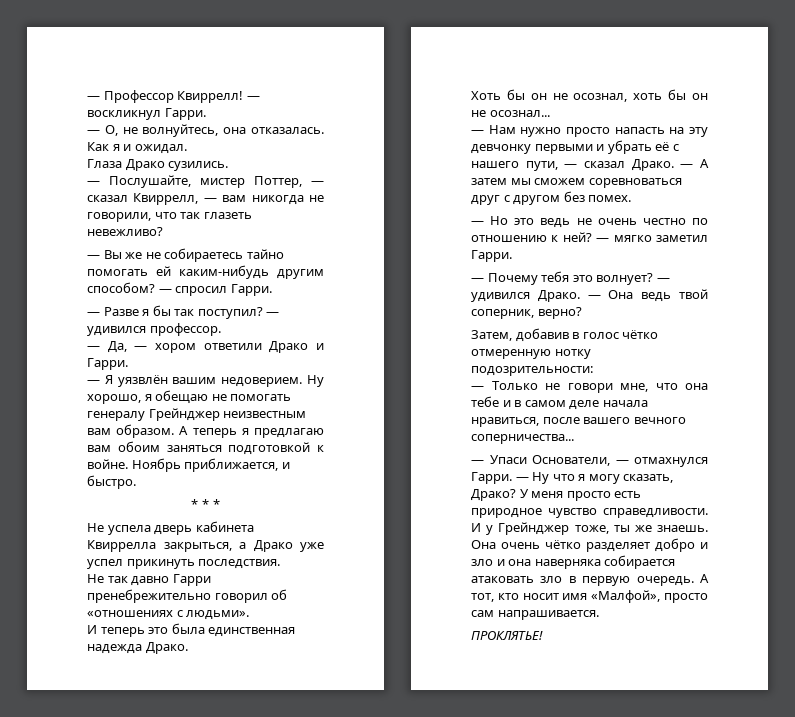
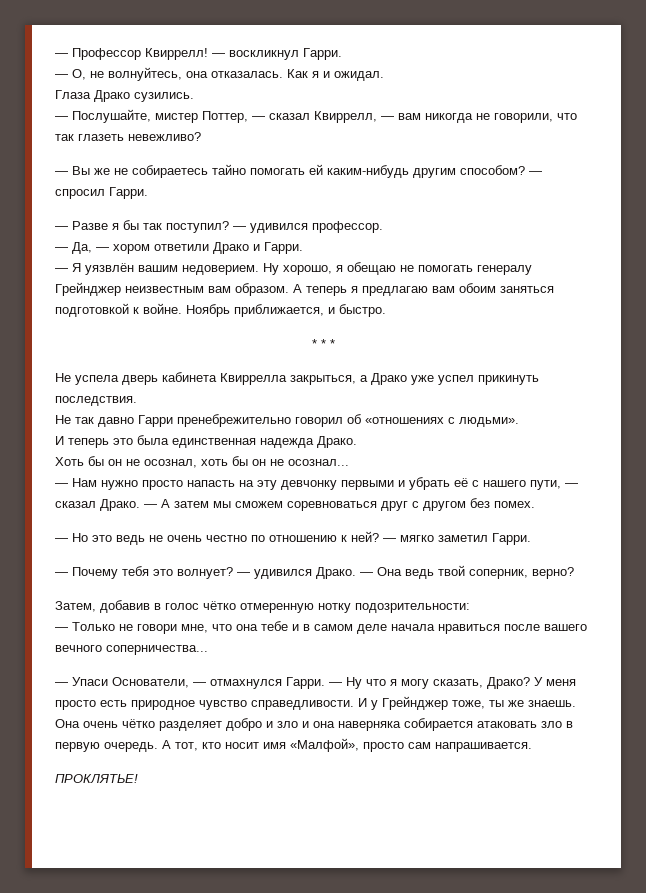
[471,417,539,427] нравиться, -> [438,624,500,634] нравиться

